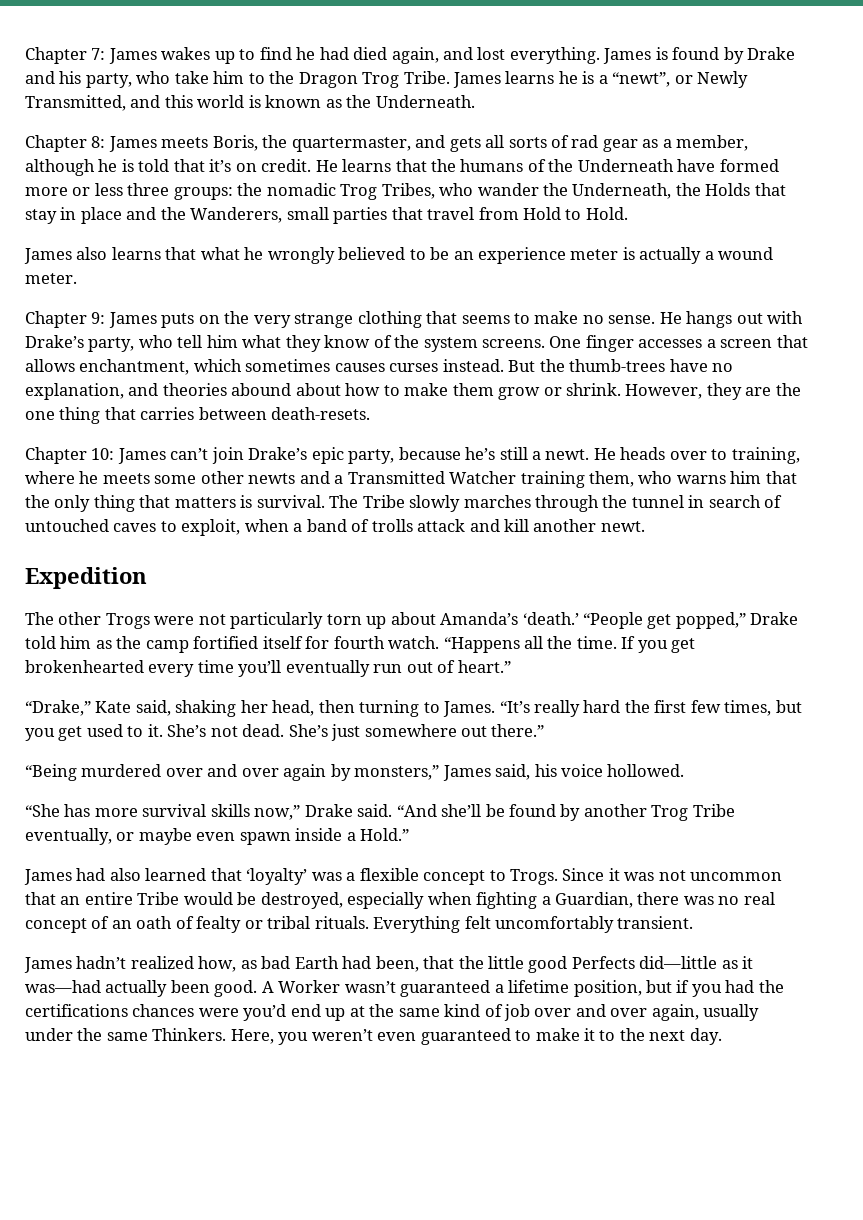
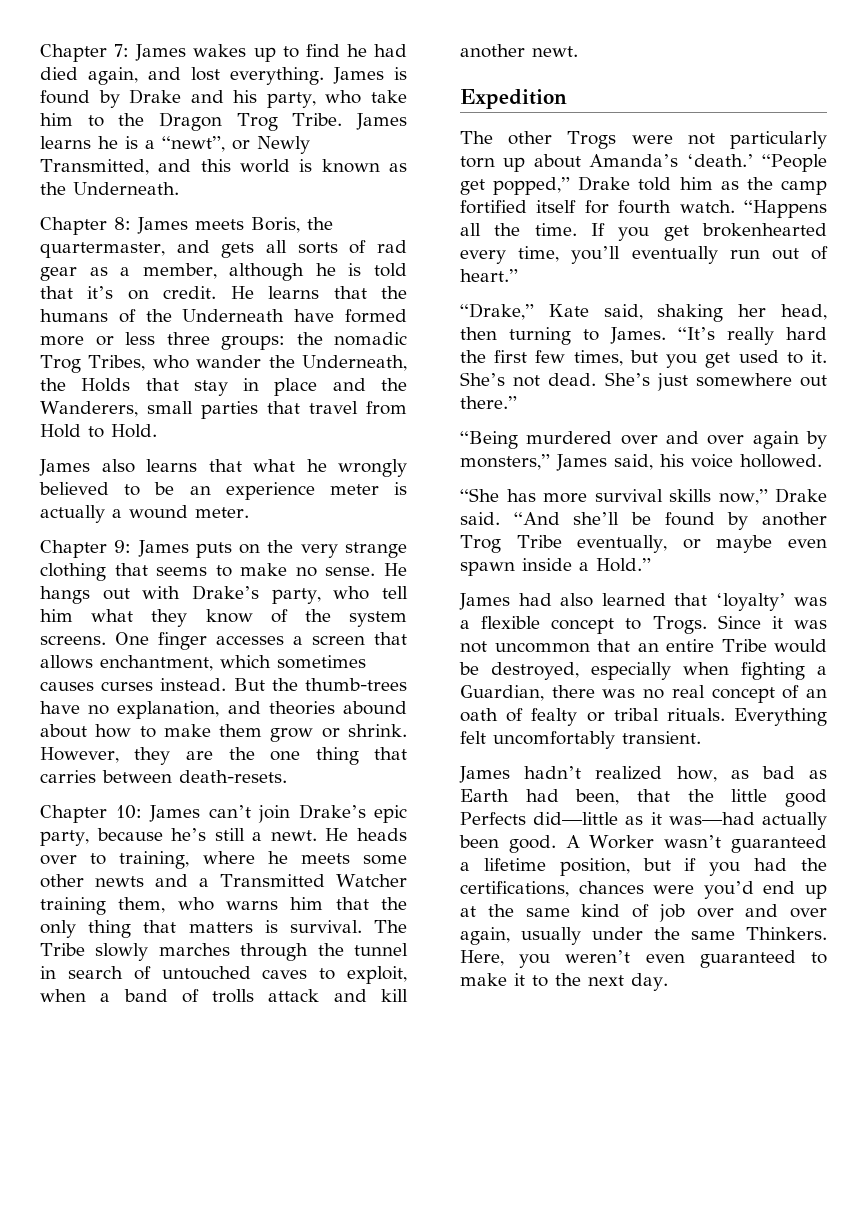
[197,660,234,673] time -> [518,246,560,262] time,
(291, 962) none -> [809,770,827,779] as
[25,1004,128,1017] certifications -> [460,881,569,897] certifications,

